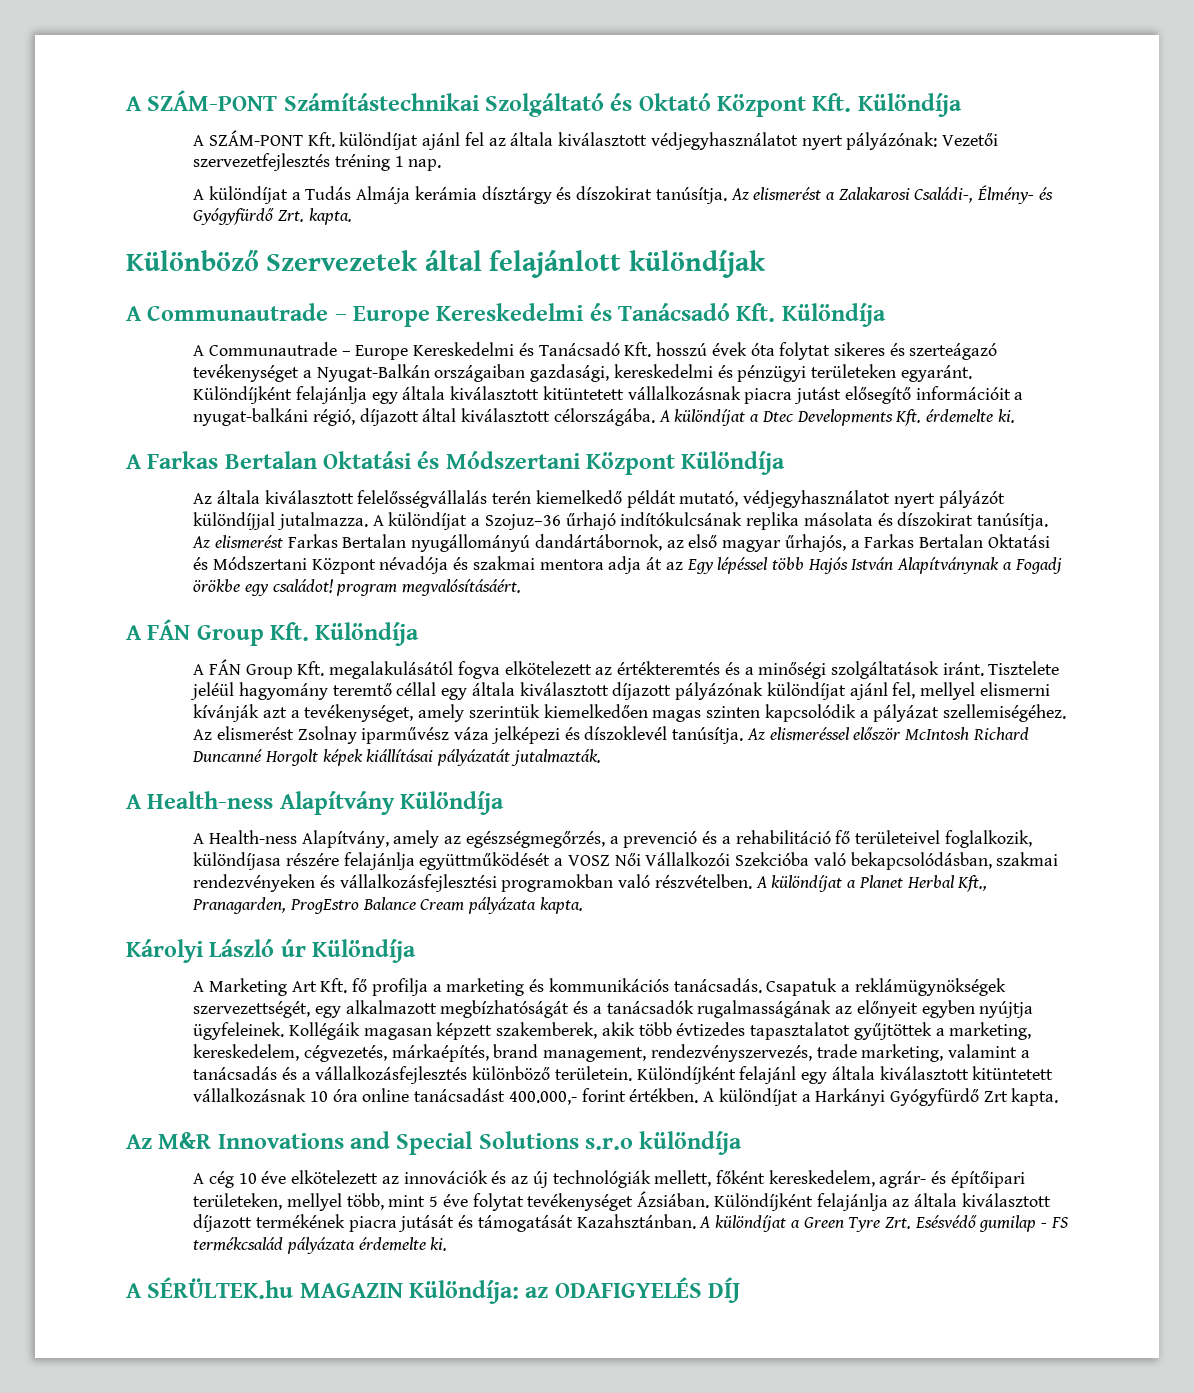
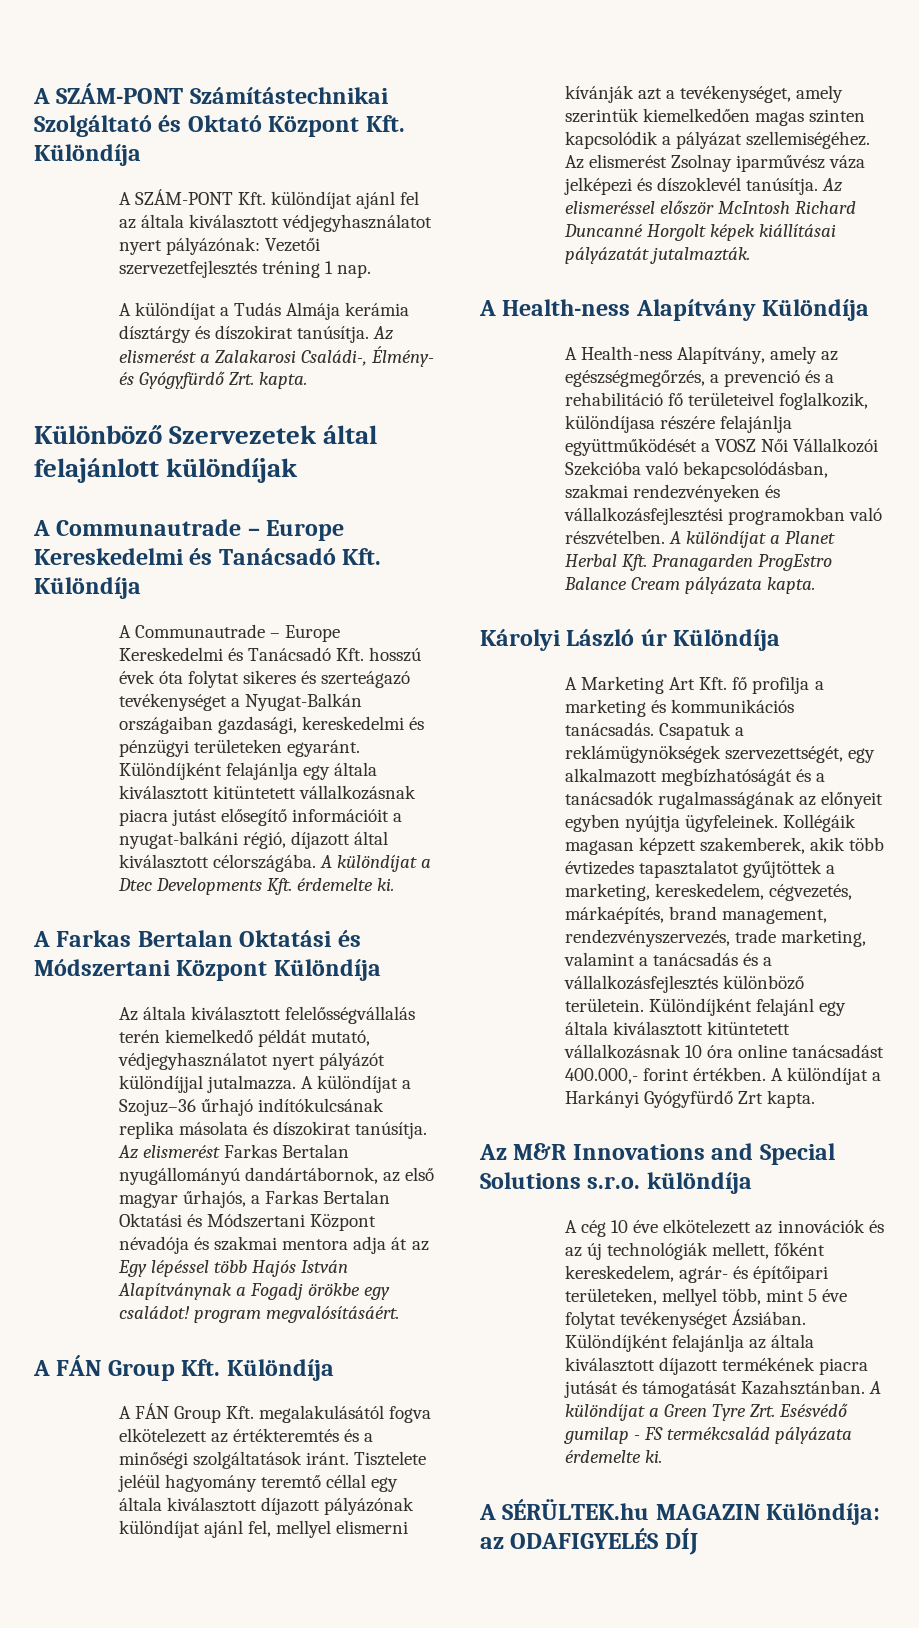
[957,875,988,892] [192,897,287,914] Kft., Pranagarden, -> [621,554,754,571] Kft. Pranagarden
[585,1138,634,1150] s.r.o -> [587,1176,641,1189] s.r.o.

